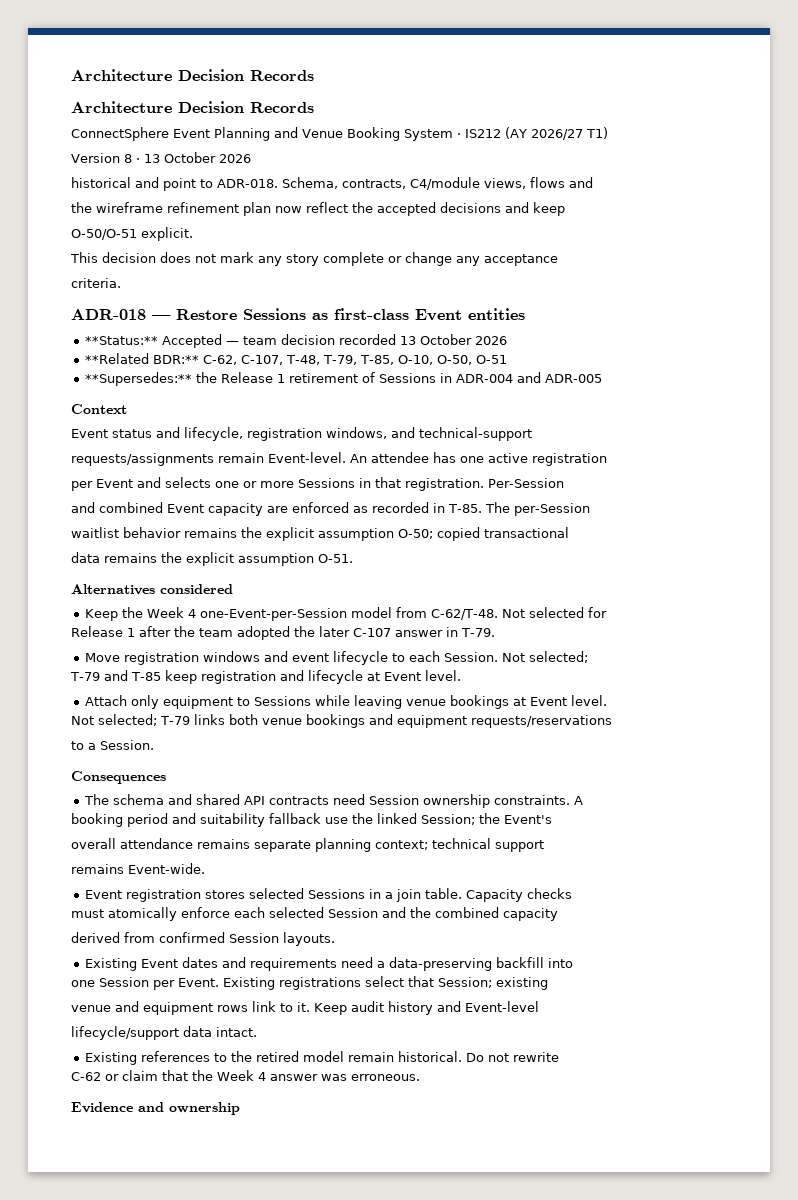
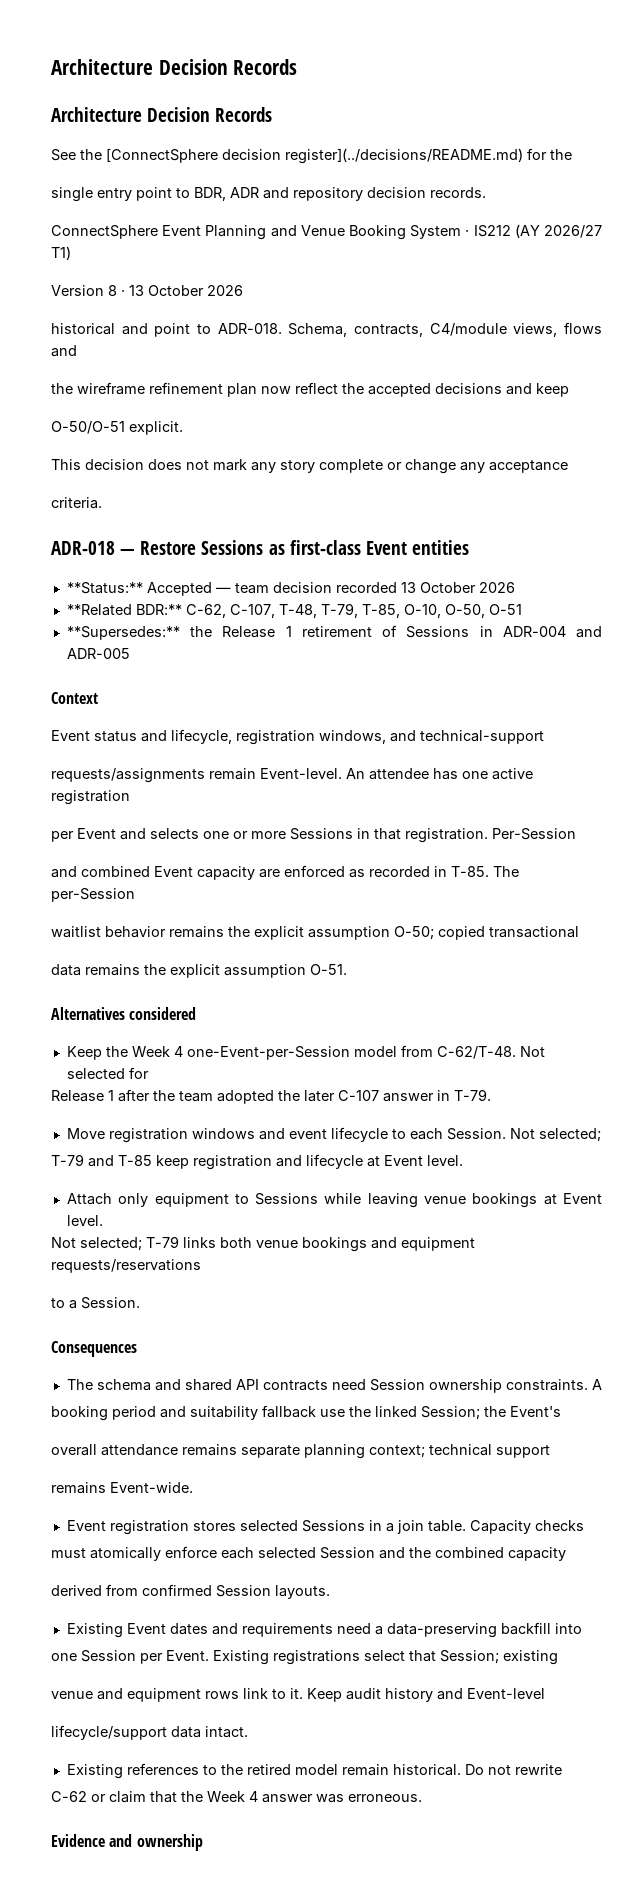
(314, 107) none -> [51,148,572,164] [51,187,486,202] // See the [ConnectSphere decision register](../decisions/README.md) for the // single entry point to BDR, ADR and repository decision records.

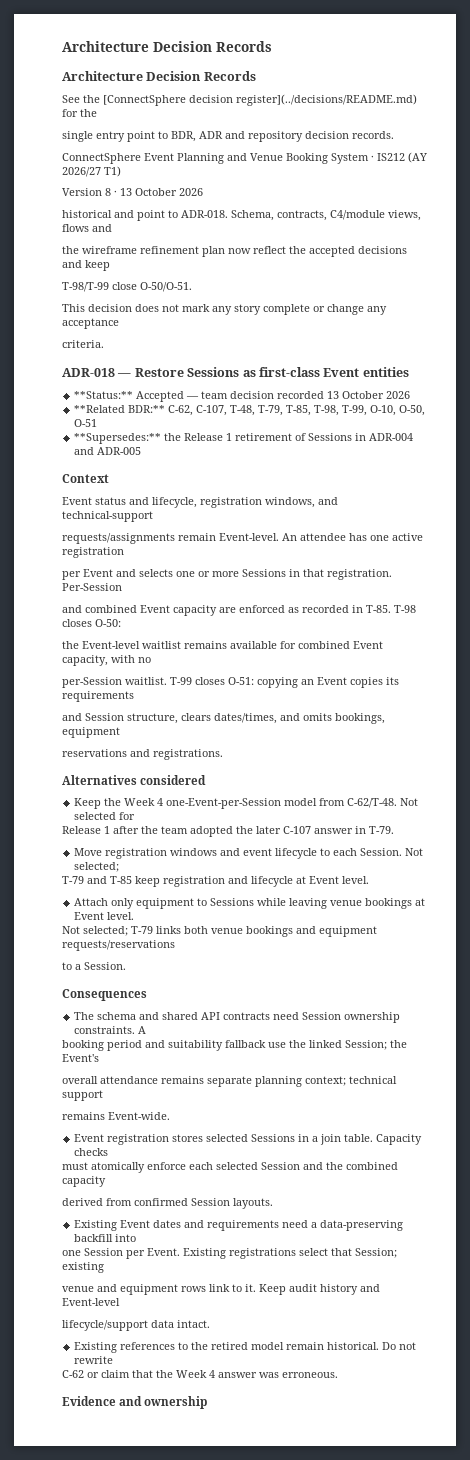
[51,421,183,435] O-50/O-51 explicit. -> [62,282,192,292] T-98/T-99 close O-50/O-51.
(400, 611) none -> [314,405,368,416] T-98, T-99,
[493,866,519,877] [51,888,135,902] [51,926,579,940] [51,964,347,978] The per-Session // waitlist behavior remains the explicit assumption O-50; copied transactional // data remains the explicit assumption O-51. -> [394,605,416,613] [62,619,121,627] [62,641,383,649] [62,655,151,666] [62,677,399,688] [62,691,134,702] [62,713,385,724] [62,727,120,738] [62,749,223,760] T-98 closes O-50: // the Event-level waitlist remains available for combined Event capacity, with no // per-Session waitlist. T-99 closes O-51: copying an Event copies its requirements // and Session structure, clears dates/times, and omits bookings, equipment // reservations and registrations.

